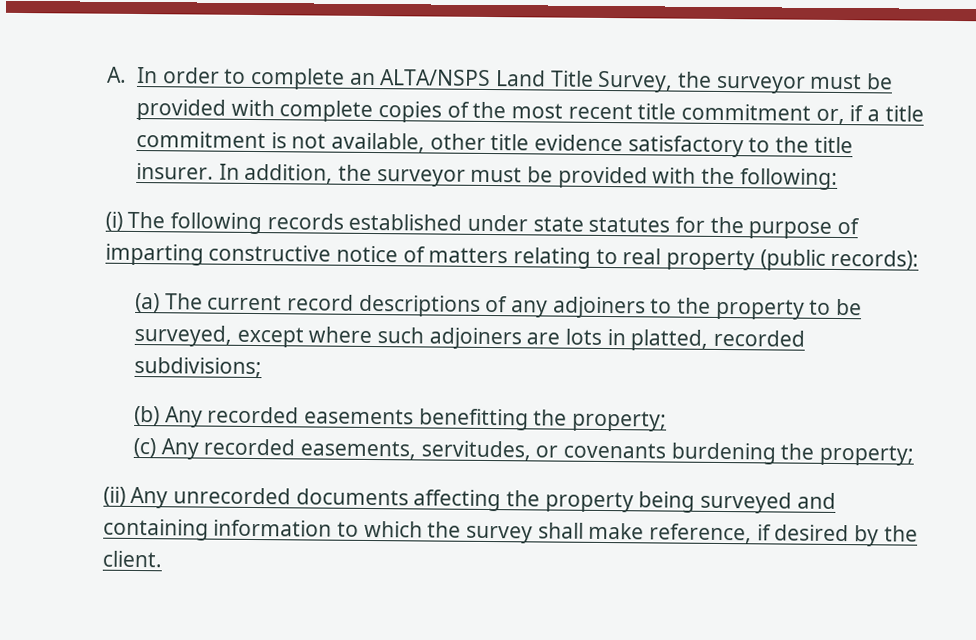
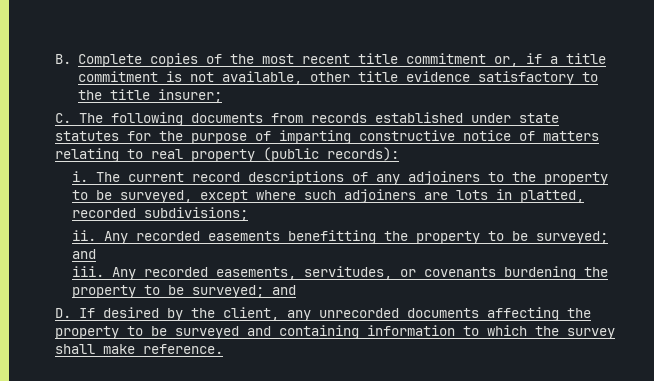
[106,66,894,94] [136,98,374,123] A. In order to complete an ALTA/NSPS Land Title Survey, the surveyor must be provided with complete -> [55,54,142,67] B. Complete
[136,162,838,190] [104,211,263,235] insurer. In addition, the surveyor must be provided with the following: // (i) The following -> [157,89,222,103] [55,112,304,126] insurer; // C. The following documents from
[135,292,161,313] (a) -> [72,171,89,182] i.
[134,405,161,426] (b) -> [72,230,97,241] ii.
[572,410,668,432] [133,437,157,458] property; // (c) -> [416,231,609,244] [72,249,97,259] [72,266,105,277] property to be surveyed; and // iii.
[819,444,915,466] [102,486,169,509] property; // (ii) Any -> [72,285,297,298] [55,307,312,321] property to be surveyed; and // D. If desired by the client, any
[638,491,696,513] being -> [127,326,168,336] to be
[649,523,918,547] [101,550,163,568] reference, if desired by the client. -> [143,344,224,354] reference.

